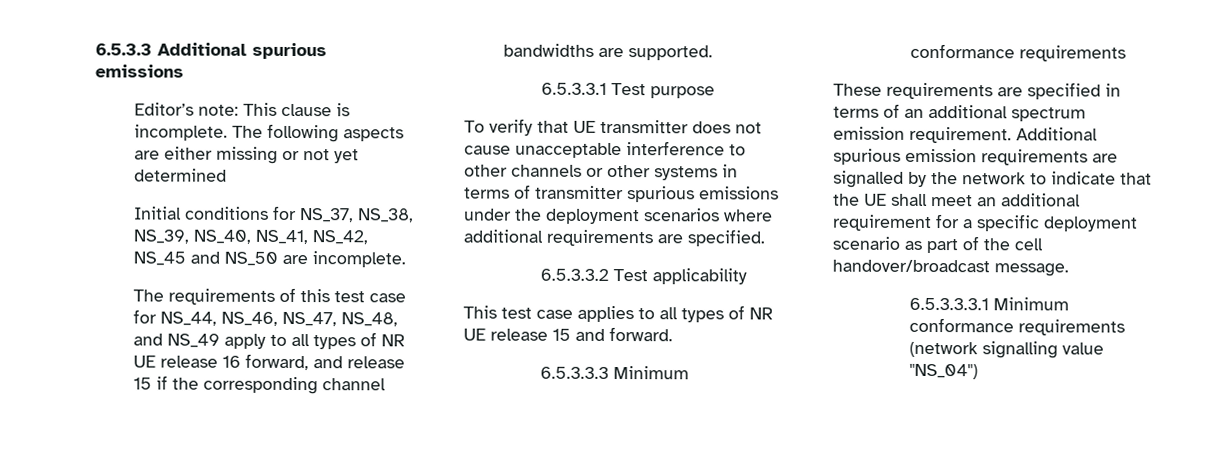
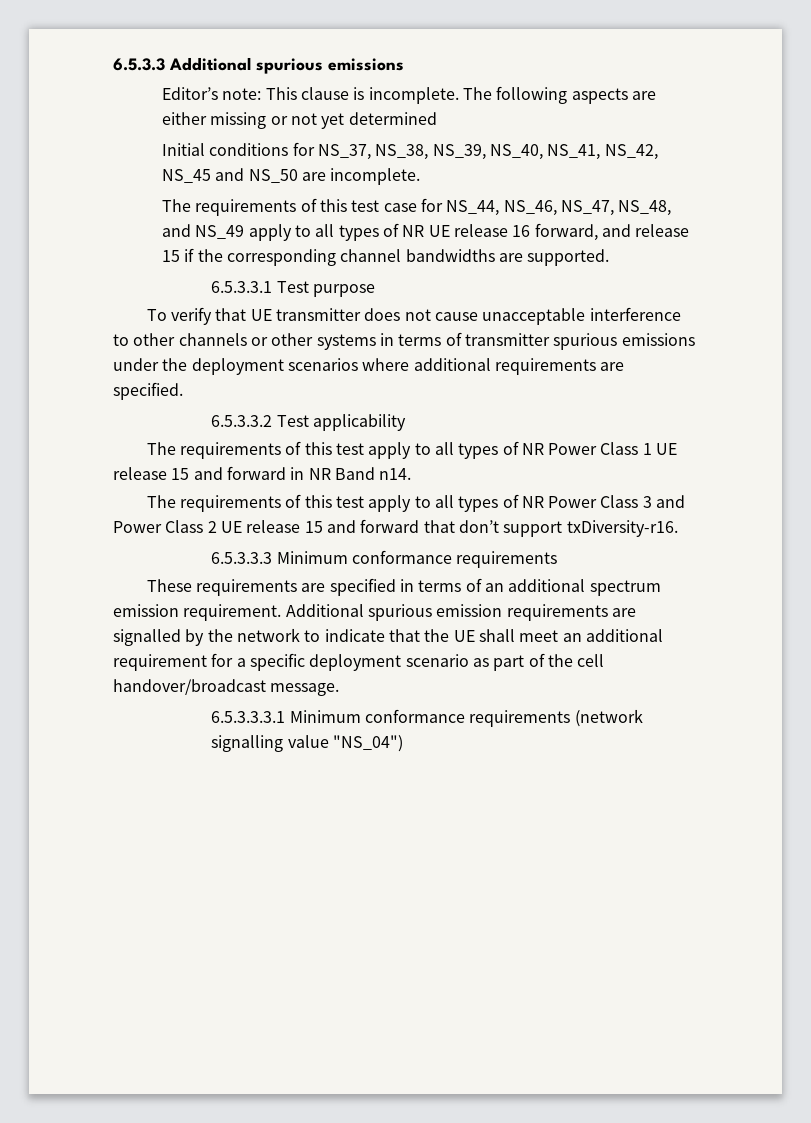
[463,305,773,323] [463,326,673,342] This test case applies to all types of NR UE release 15 and forward. -> [146,441,678,459] [113,466,412,480] [146,494,686,512] [113,519,678,537] The requirements of this test apply to all types of NR Power Class 1 UE release 15 and forward in NR Band n14. // The requirements of this test apply to all types of NR Power Class 3 and Power Class 2 UE release 15 and forward that don’t support txDiversity-r16.

